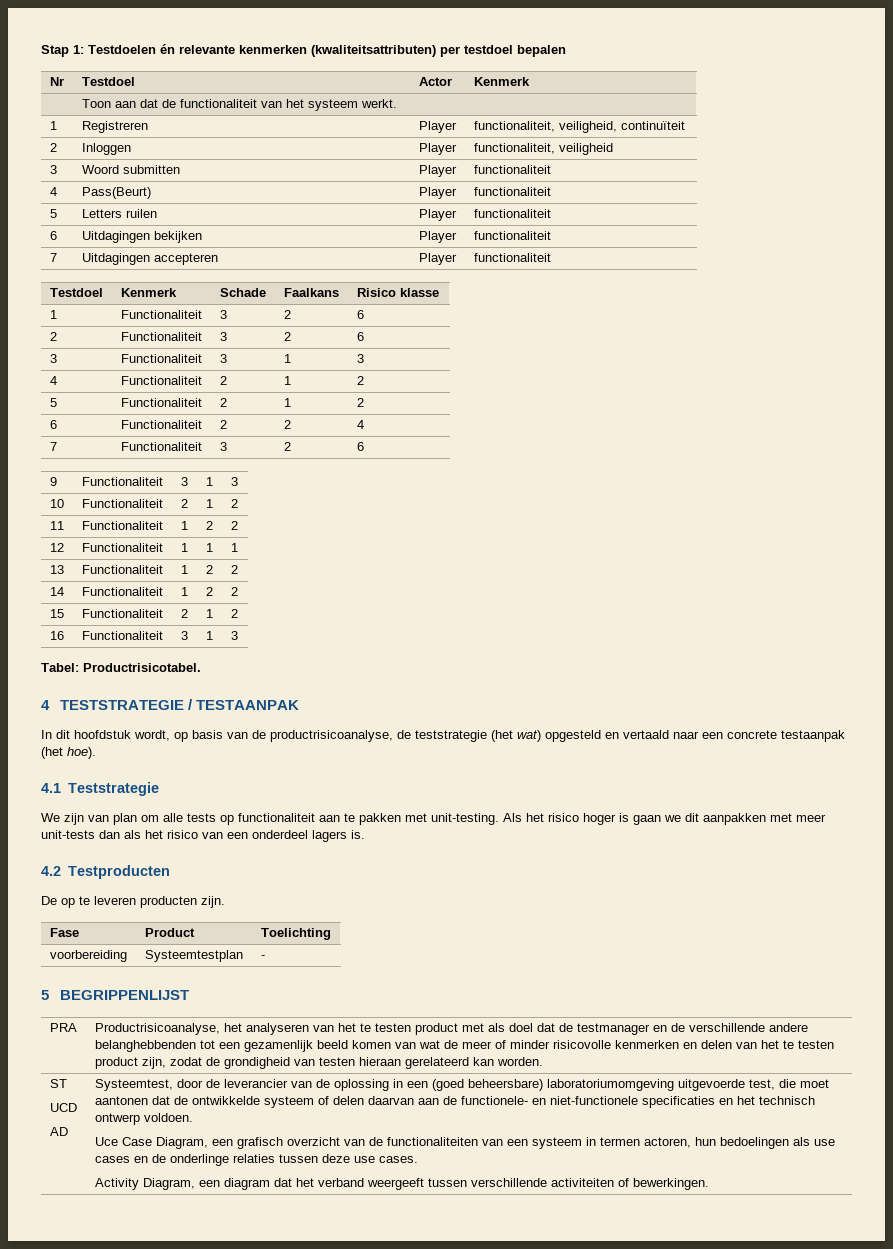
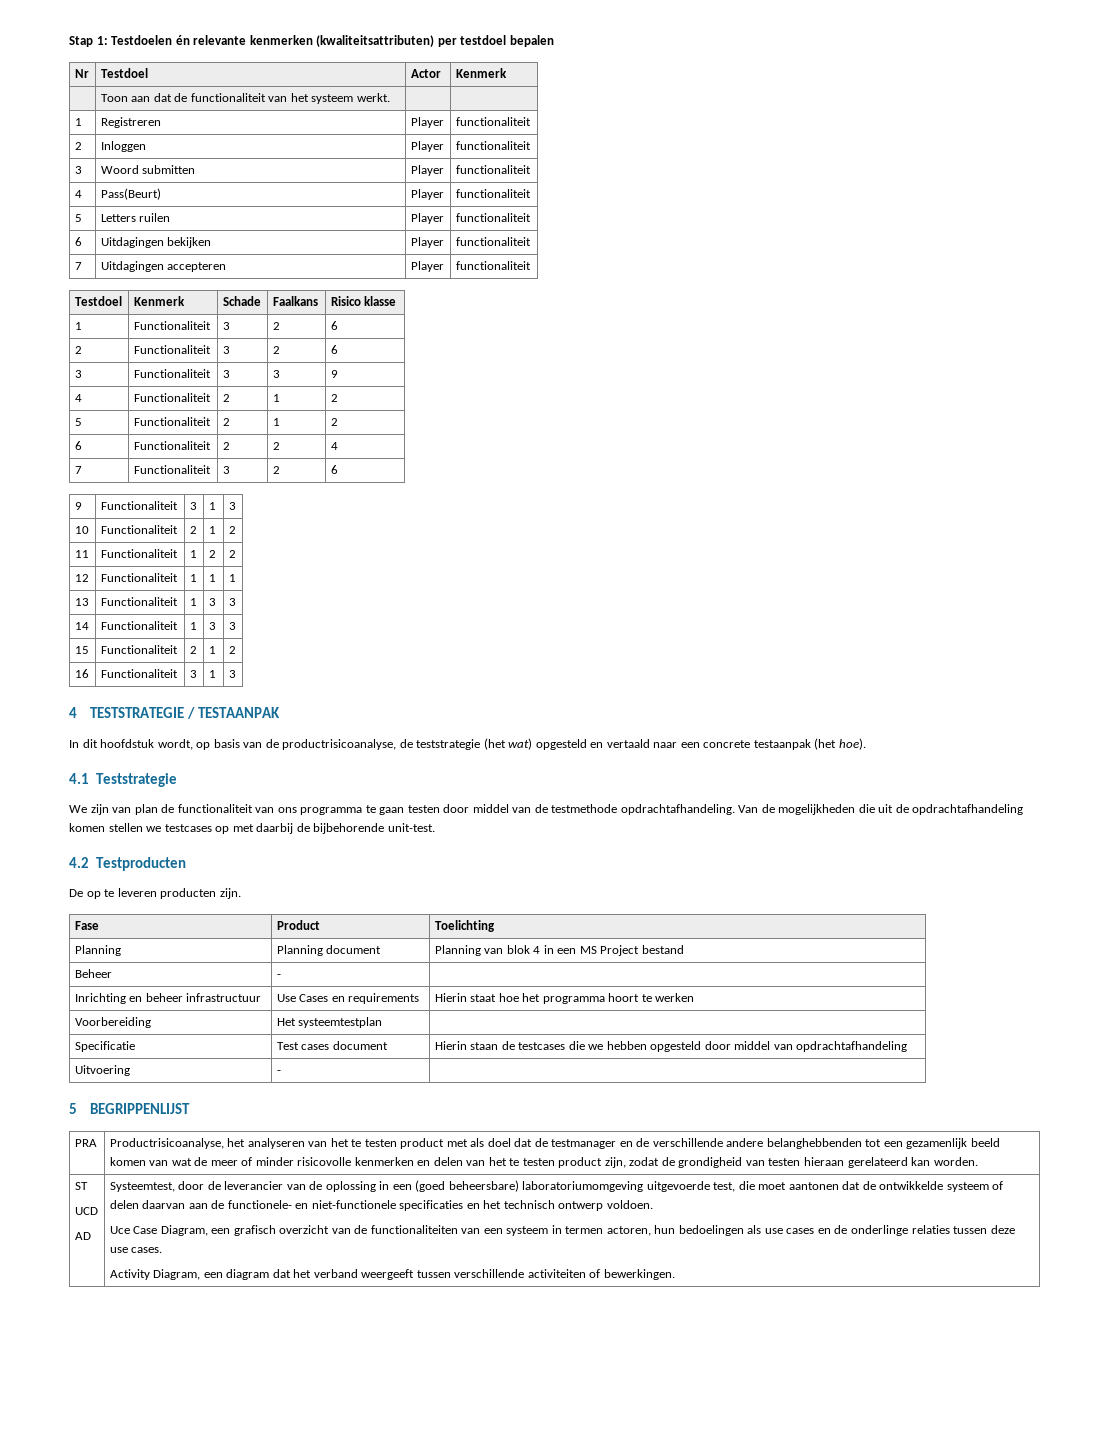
[473,121,685,133] functionaliteit, veiligheid, continuïteit -> [455,117,531,126] functionaliteit
[473,143,613,155] functionaliteit, veiligheid -> [455,141,531,150] functionaliteit
[283,354,291,363] [356,354,364,363] 1 | 3 -> [272,370,280,378] [330,370,338,378] 3 | 9
[205,565,213,574] [230,565,238,574] 2 | 2 -> [208,598,216,606] [228,598,236,606] 3 | 3
[205,587,213,596] [230,587,238,596] 2 | 2 -> [208,622,216,630] [228,622,236,630] 3 | 3
[41,663,201,672] // Tabel: Productrisicotabel. -> (236, 674) none
[141,813,826,825] [41,830,365,842] om alle tests op functionaliteit aan te pakken met unit-testing. Als het risico hoger is gaan we dit aanpakken met meer unit-tests dan als het risico van een onderdeel lagers is. -> [161,804,1024,815] [69,823,435,834] de functionaliteit van ons programma te gaan testen door middel van de testmethode opdrachtafhandeling. Van de mogelijkheden die uit de opdrachtafhandeling komen stellen we testcases op met daarbij de bijbehorende unit-test.
[49,950,127,962] [144,950,243,962] [260,955,265,959] voorbereiding | Systeemtestplan | - -> [74,945,121,956] [276,945,382,956] [434,945,684,956] [74,969,112,978] [276,974,281,978] [74,993,262,1004] [276,993,420,1004] [434,993,695,1004] [74,1017,151,1028] [276,1017,383,1028] [74,1041,135,1052] [276,1041,388,1050] [434,1041,908,1052] [74,1065,130,1076] [276,1070,281,1074] Planning | Planning document | Planning van blok 4 in een MS Project bestand // Beheer | - | // Inrichting en beheer infrastructuur | Use Cases en requirements | Hierin staat hoe het programma hoort te werken // Voorbereiding | Het systeemtestplan | // Specificatie | Test cases document | Hierin staan de testcases die we hebben opgesteld door middel van opdrachtafhandeling // Uitvoering | - |

